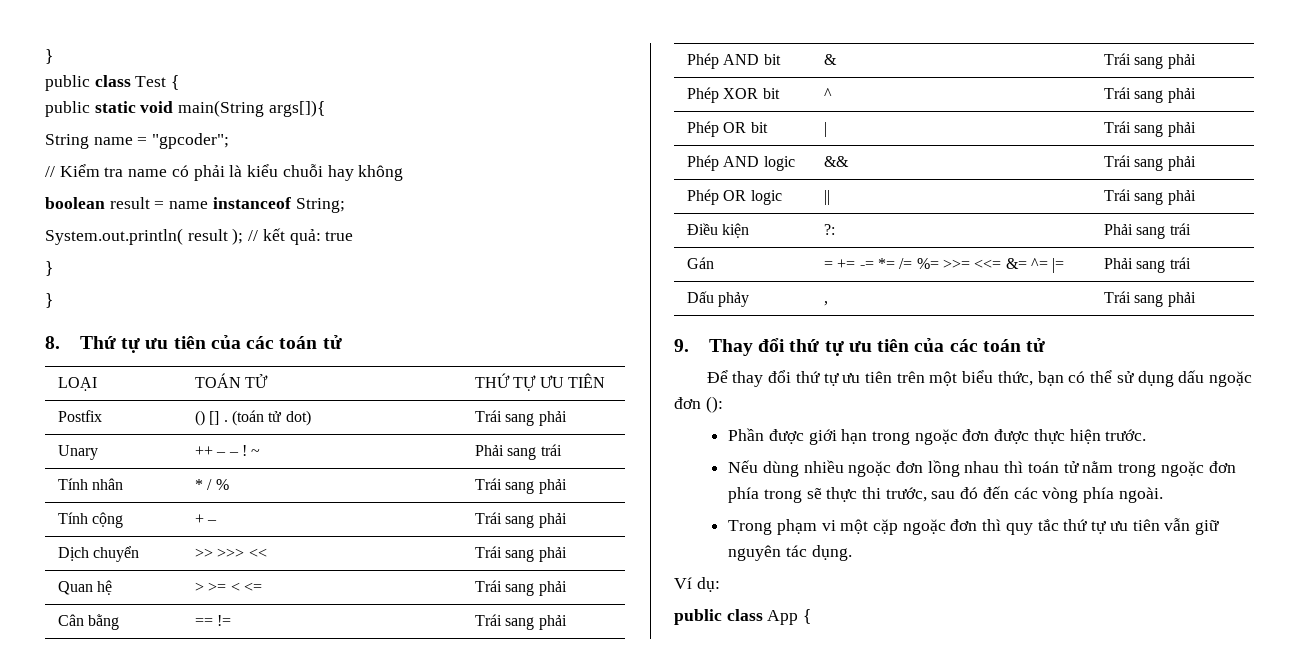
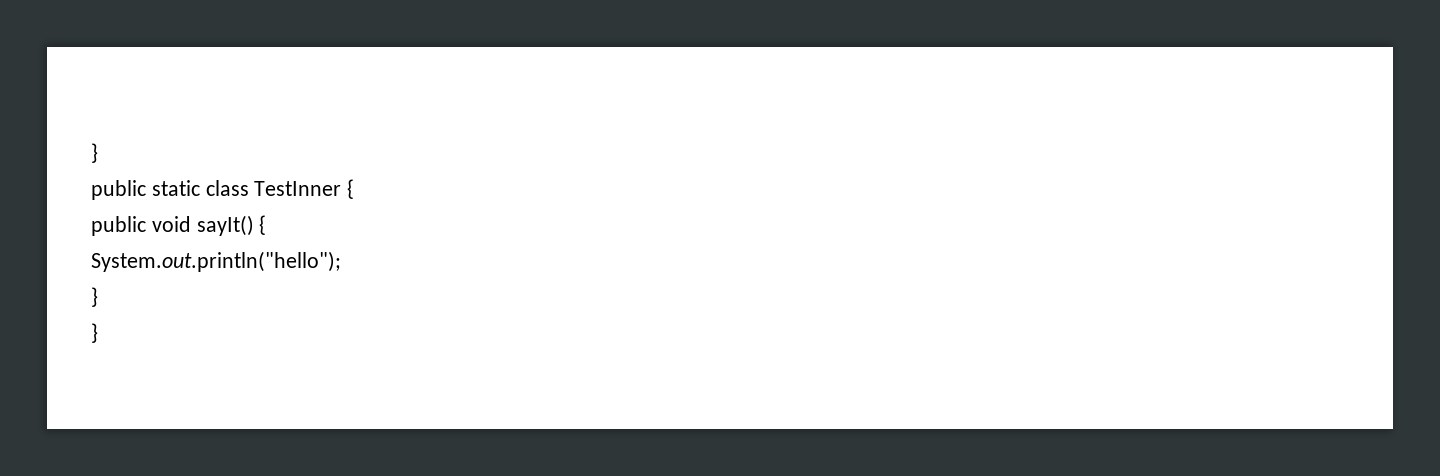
[94,75,167,87] class Test -> [151,180,342,196] static class TestInner
[94,100,325,117] [45,133,230,149] [45,164,404,181] [45,197,345,213] [45,228,354,245] [45,261,53,276] [45,293,53,308] [45,335,342,353] [57,377,97,391] [194,373,269,388] [474,373,605,391] [57,410,102,422] [194,410,311,426] [474,410,567,426] [57,445,98,460] [194,445,261,456] [474,444,562,460] [57,478,124,490] [194,479,229,490] [474,478,567,494] [57,512,124,528] [194,514,218,524] [474,512,567,528] [57,546,140,562] [194,548,267,558] [474,546,567,562] [57,580,113,595] [194,582,262,592] [474,580,567,596] [57,614,120,630] [194,615,232,626] [474,614,567,630] [686,53,781,69] [823,54,837,65] [1103,53,1196,69] [686,87,780,103] [823,88,832,99] [1103,87,1196,103] [686,121,768,137] [823,122,827,137] [1103,121,1196,137] [686,155,795,171] [823,156,849,167] [1103,155,1196,171] [686,189,782,205] [823,190,830,205] [1103,189,1196,205] [686,223,750,238] [823,224,835,235] [1103,223,1191,239] [686,257,714,269] [823,258,1065,273] [1103,257,1191,273] [686,291,750,307] [823,301,828,306] [1103,291,1196,307] [674,338,1046,356] [706,370,1252,387] [674,396,723,413] [728,428,1147,445] [728,460,1236,477] [728,486,1163,503] [728,518,1219,535] [728,545,852,561] [674,577,720,592] [674,609,812,625] static void main(String args[]){ // String name = "gpcoder"; // // Kiểm tra name có phải là kiểu chuỗi hay không // boolean result = name instanceof String; // System.out.println( result ); // kết quả: true // } // } // 8. Thứ tự ưu tiên của các toán tử // LOẠI | TOÁN TỬ | THỨ TỰ ƯU TIÊN // Postfix | () [] . (toán tử dot) | Trái sang phải // Unary | ++ – – ! ~ | Phải sang trái // Tính nhân | * / % | Trái sang phải // Tính cộng | + – | Trái sang phải // Dịch chuyển | >> >>> << | Trái sang phải // Quan hệ | > >= < <= | Trái sang phải // Cân bằng | == != | Trái sang phải // Phép AND bit | & | Trái sang phải // Phép XOR bit | ^ | Trái sang phải // Phép OR bit | | | Trái sang phải // Phép AND logic | && | Trái sang phải // Phép OR logic | || | Trái sang phải // Điều kiện | ?: | Phải sang trái // Gán | = += -= *= /= %= >>= <<= &= ^= |= | Phải sang trái // Dấu phảy | , | Trái sang phải // 9. Thay đổi thứ tự ưu tiên của các toán tử // Để thay đổi thứ tự ưu tiên trên một biểu thức, bạn có thể sử dụng dấu ngoặc đơn (): // Phần được giới hạn trong ngoặc đơn được thực hiện trước. // Nếu dùng nhiều ngoặc đơn lồng nhau thì toán tử nằm trong ngoặc đơn phía trong sẽ thực thi trước, sau đó đến các vòng phía ngoài. // Trong phạm vi một cặp ngoặc đơn thì quy tắc thứ tự ưu tiên vẫn giữ nguyên tác dụng. // Ví dụ: // public class App { -> [151,215,267,236] [91,251,341,272] [91,287,98,307] [91,323,98,343] void sayIt() { // System.out.println("hello"); // } // }

